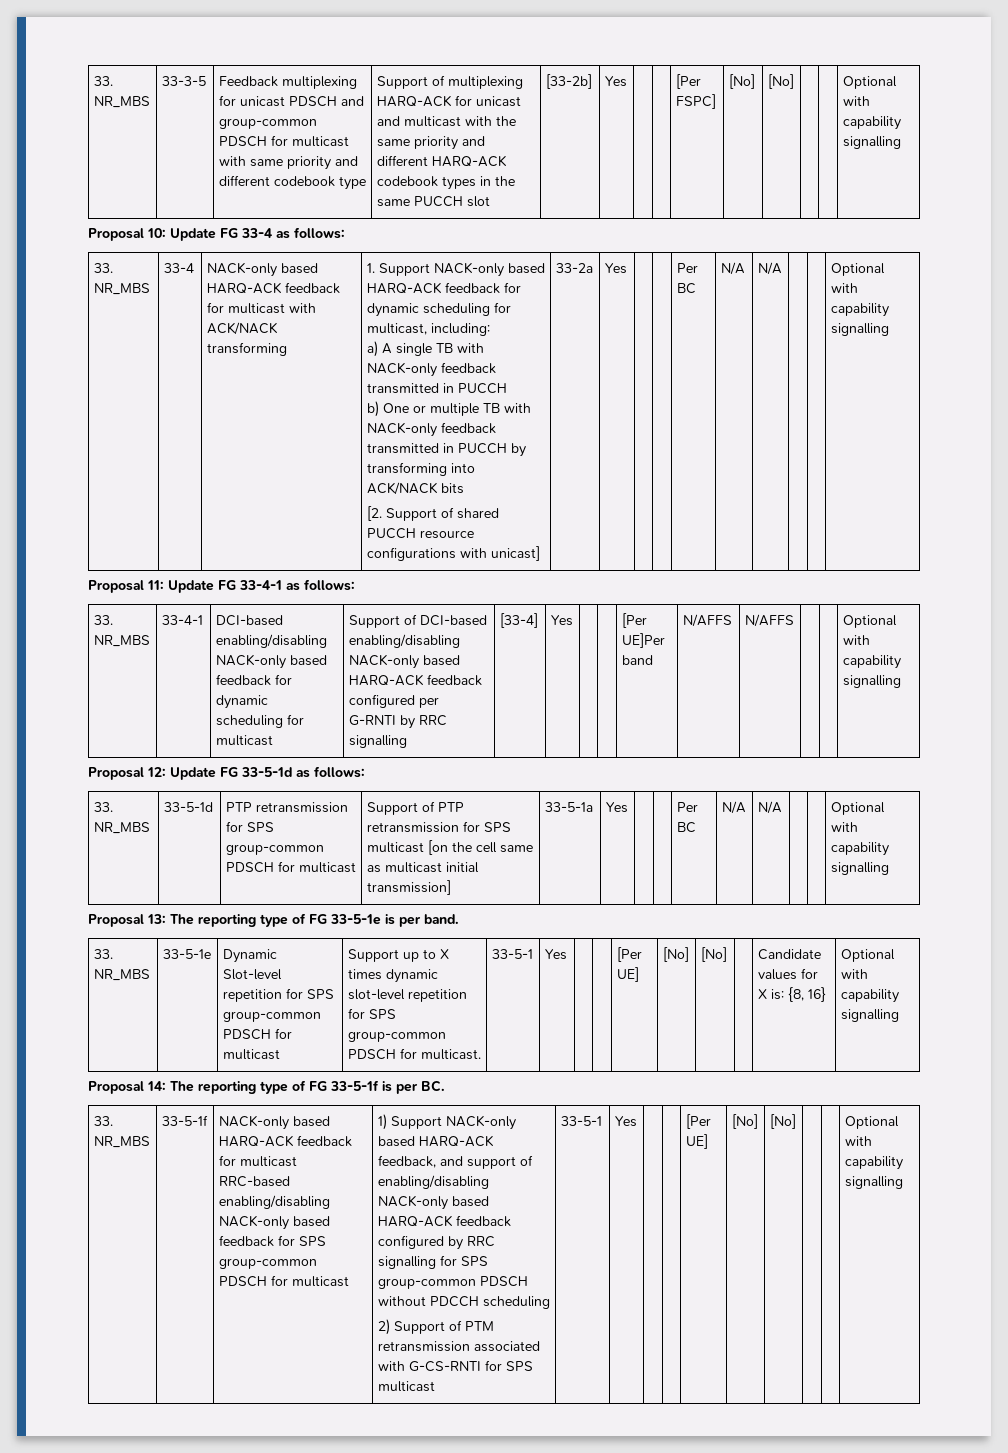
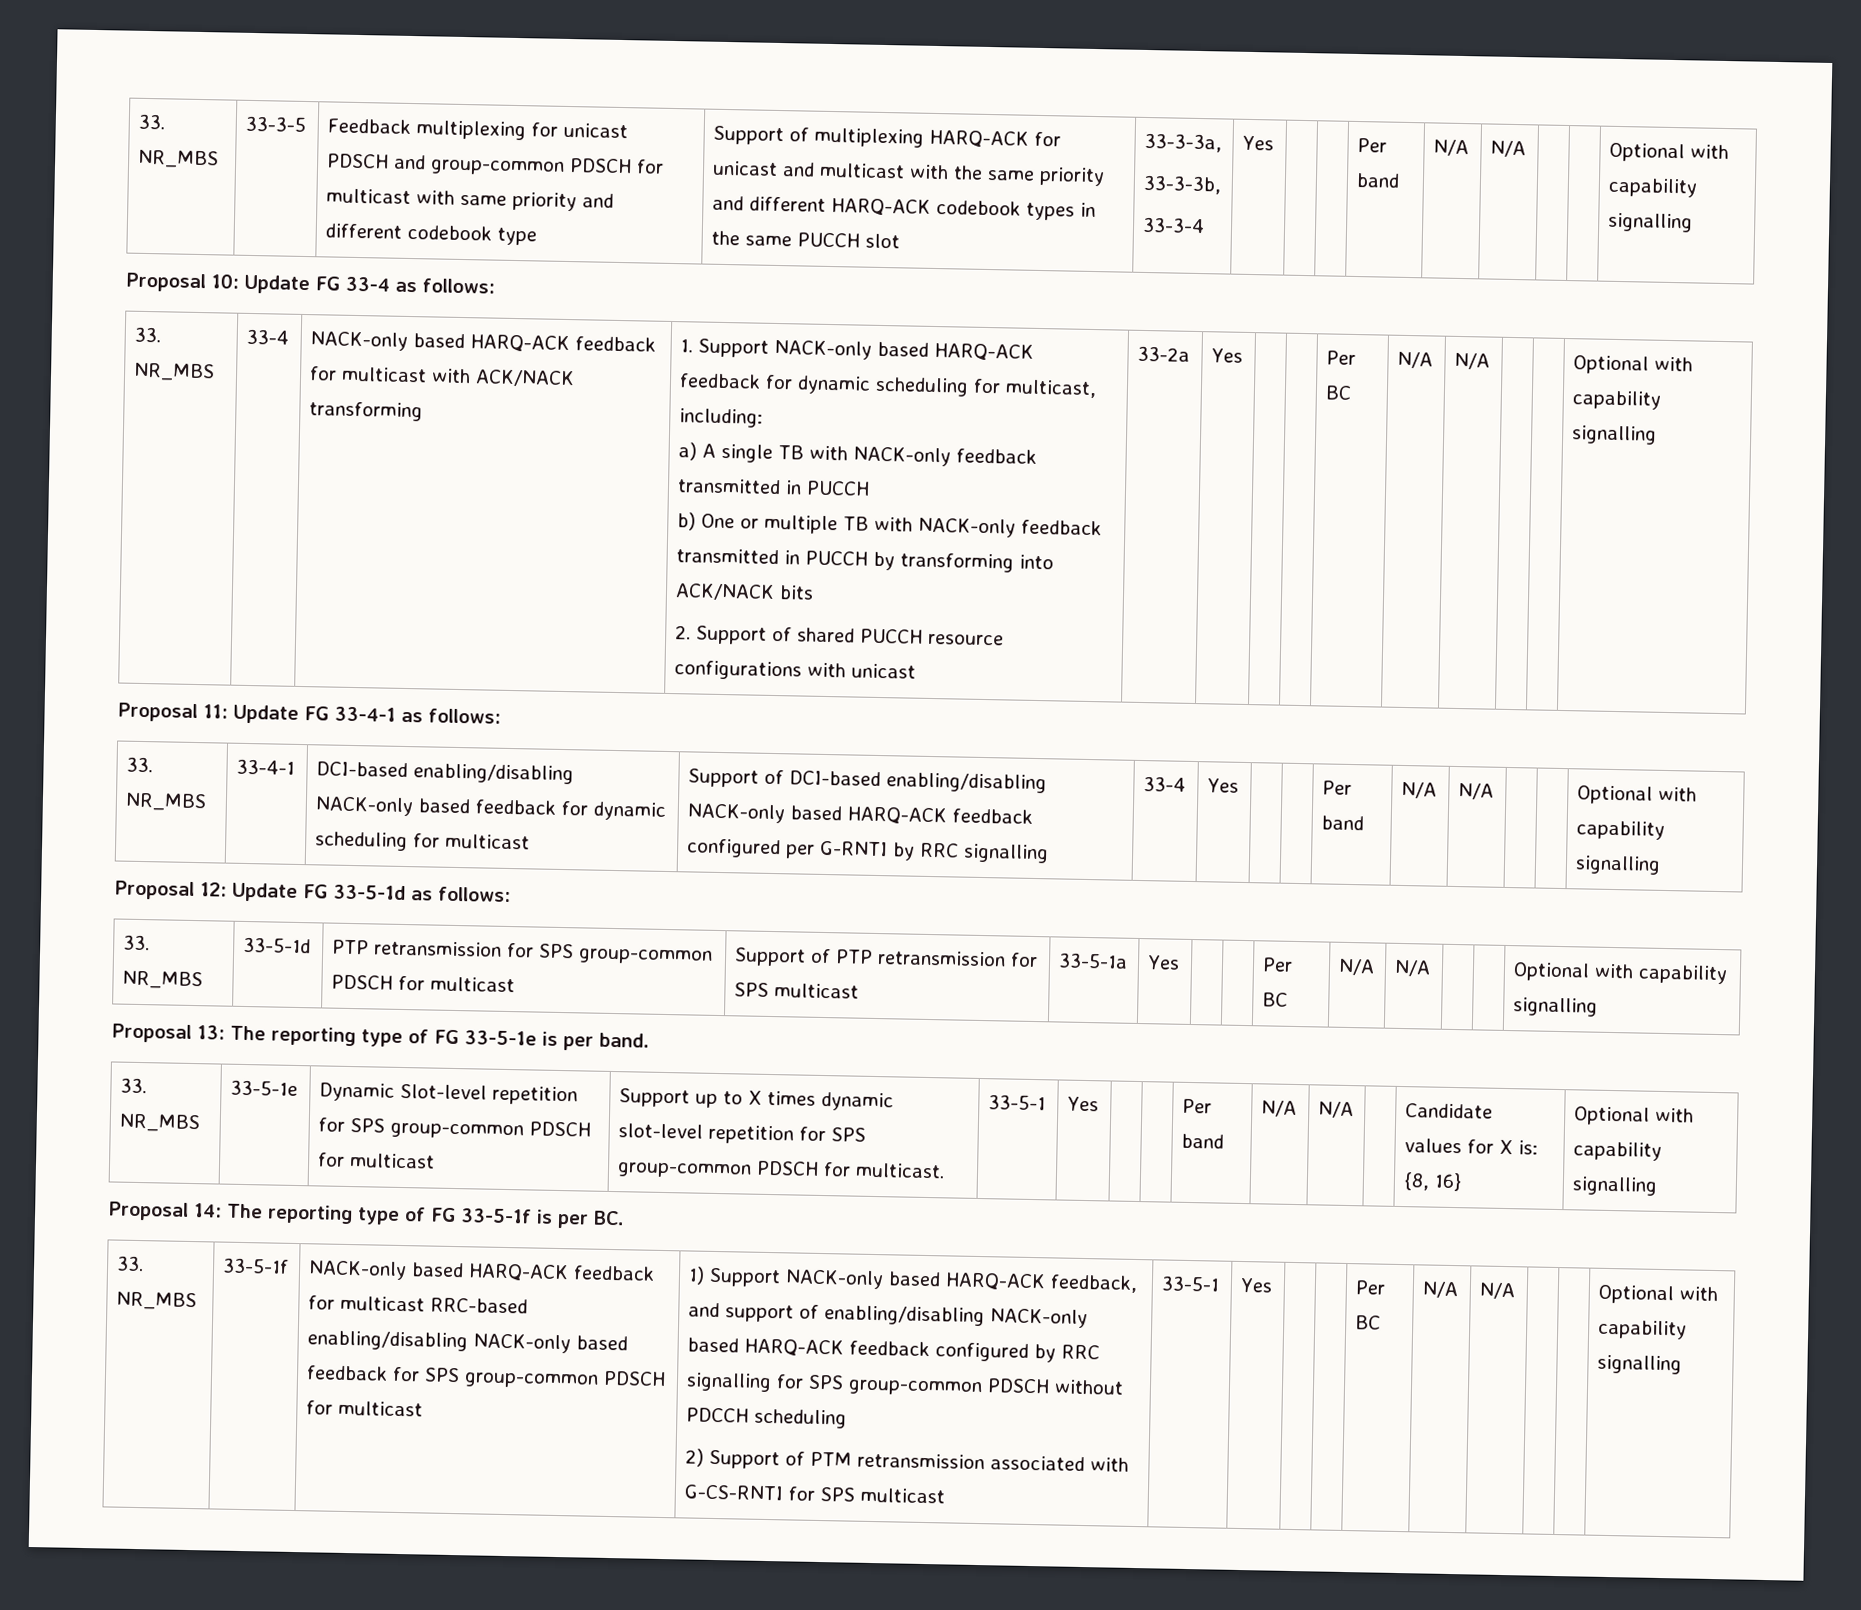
[545,74,592,89] [604,76,627,87] [675,74,701,89] [675,94,716,109] [728,74,755,89] [767,74,794,89] [33-2b] | Yes | | | [Per FSPC] | [No] | [No] -> [1144,132,1223,153] [1143,174,1223,195] [1142,216,1206,234] [1242,135,1275,151] [1357,138,1388,153] [1356,173,1401,188] [1433,139,1470,157] [1490,140,1527,158] 33-3-3a, // 33-3-3b, // 33-3-4 | Yes | | | Per band | N/A | N/A
[366,506,382,521] [2. -> [675,625,692,640] 2.
[490,546,540,561] unicast] -> [851,663,917,679] unicast
[499,613,538,628] [550,615,573,626] [621,613,647,628] [621,633,665,648] [621,655,653,665] [682,614,732,627] [744,614,794,627] [33-4] | Yes | | | [Per UE]Per band | N/AFFS | N/AFFS -> [1143,776,1187,792] [1207,778,1240,793] [1322,780,1353,796] [1321,815,1365,831] [1401,781,1438,799] [1458,783,1495,800] 33-4 | Yes | | | Per band | N/A | N/A
[427,840,533,855] [366,862,479,873] [366,880,451,895] [on the cell same as multicast initial transmission] -> (860, 991) none
[616,947,642,962] [616,967,639,982] [662,947,689,962] [700,947,727,962] [Per UE] | [No] | [No] -> [1182,1098,1213,1114] [1181,1133,1225,1149] [1261,1100,1298,1118] [1318,1101,1355,1119] Per band | N/A | N/A
[685,1114,711,1129] [685,1134,708,1149] [731,1114,758,1129] [769,1114,796,1129] [Per UE] | [No] | [No] -> [1355,1280,1387,1295] [1355,1315,1382,1330] [1422,1281,1460,1299] [1479,1282,1517,1300] Per BC | N/A | N/A

